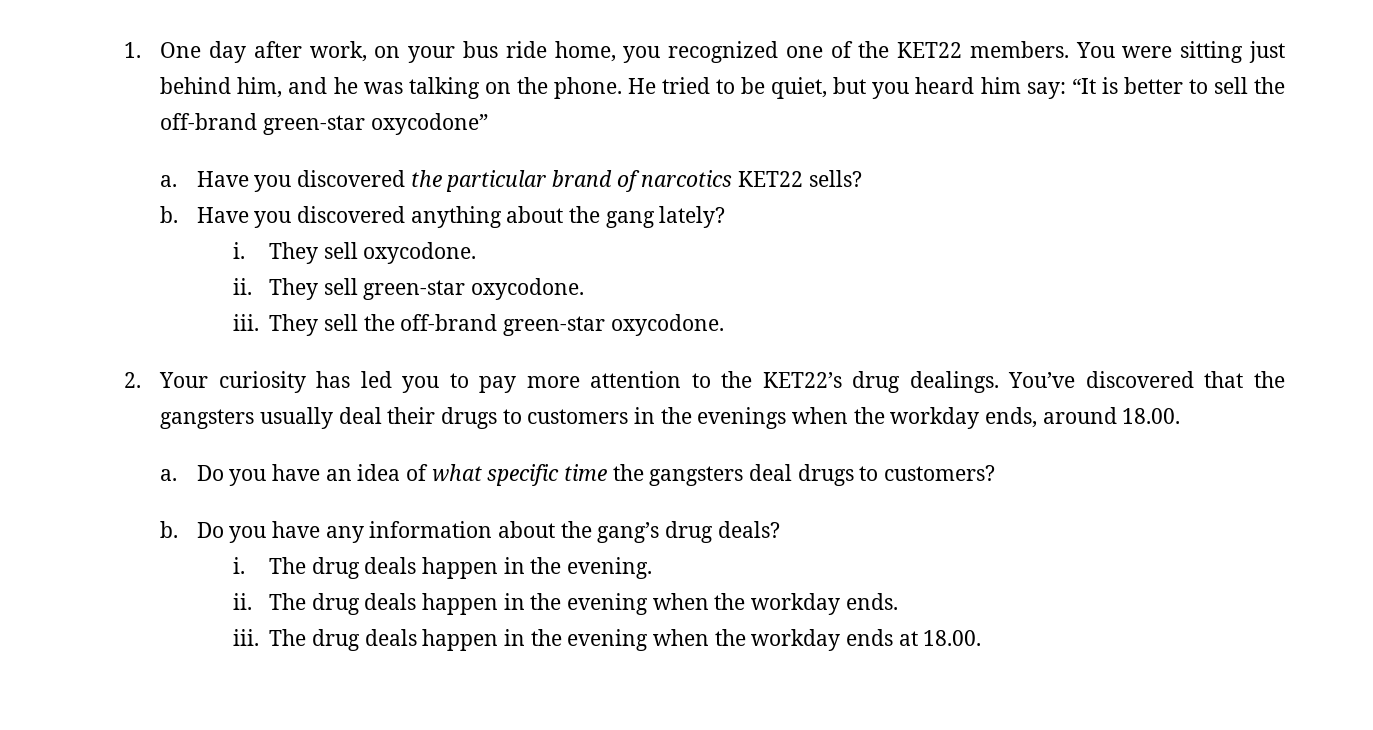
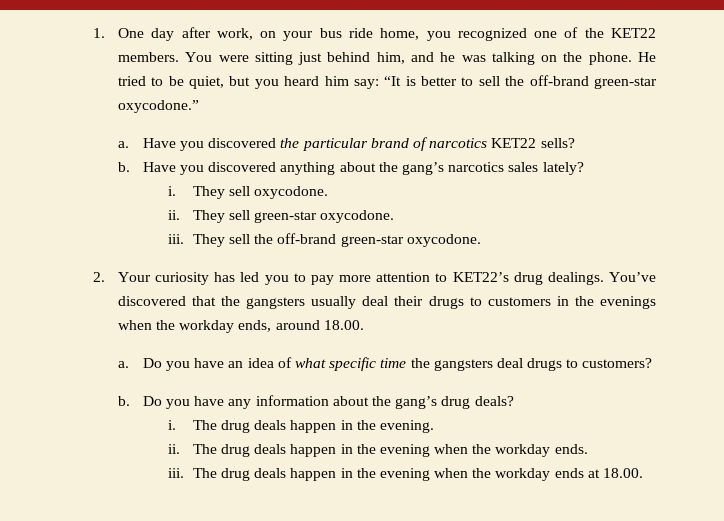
[370,113,488,135] oxycodone” -> [117,100,199,113] oxycodone.”
[605,211,655,228] gang -> [401,162,539,175] gang’s narcotics sales
[721,371,753,388] the -> (448, 277) none

